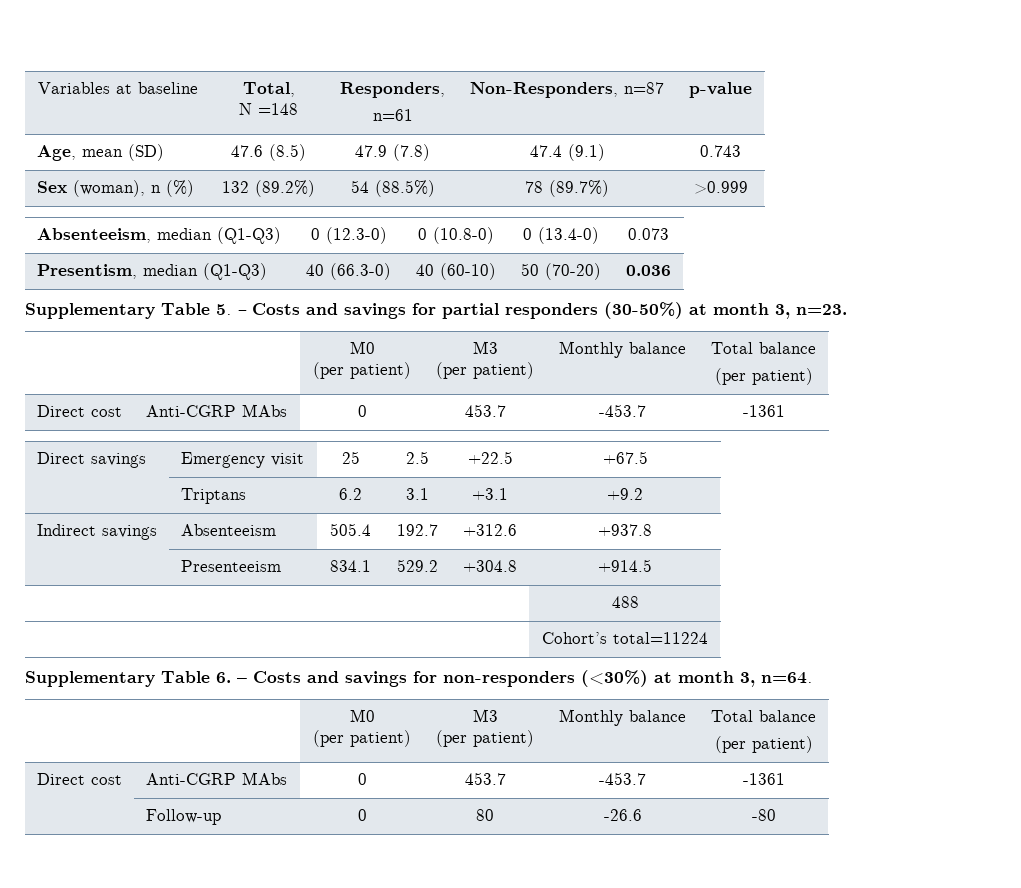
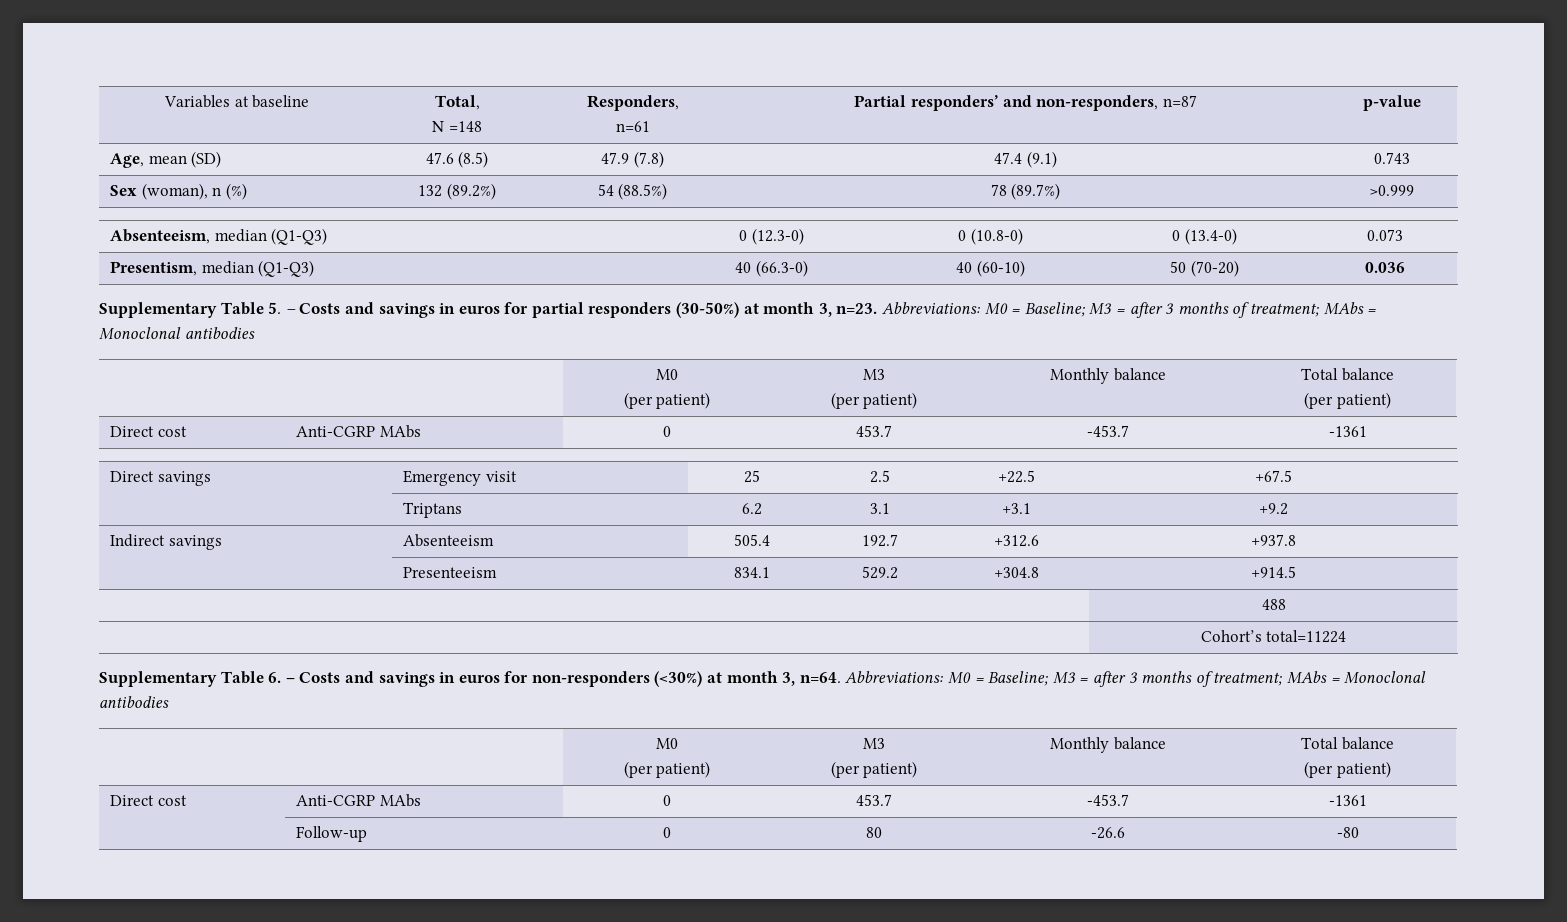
[470,82,618,98] Non-Responders, -> [854,95,1159,111] Partial responders’ and non-responders,
(406, 311) none -> [439,303,500,314] in euros
(847, 309) none -> [882,302,1377,318] [99,327,255,340] Abbreviations: M0 = Baseline; M3 = after 3 months of treatment; MAbs = Monoclonal antibodies
(407, 679) none -> [439,672,500,683] in euros
(812, 678) none -> [845,671,1427,687] [99,696,169,708] Abbreviations: M0 = Baseline; M3 = after 3 months of treatment; MAbs = Monoclonal antibodies

